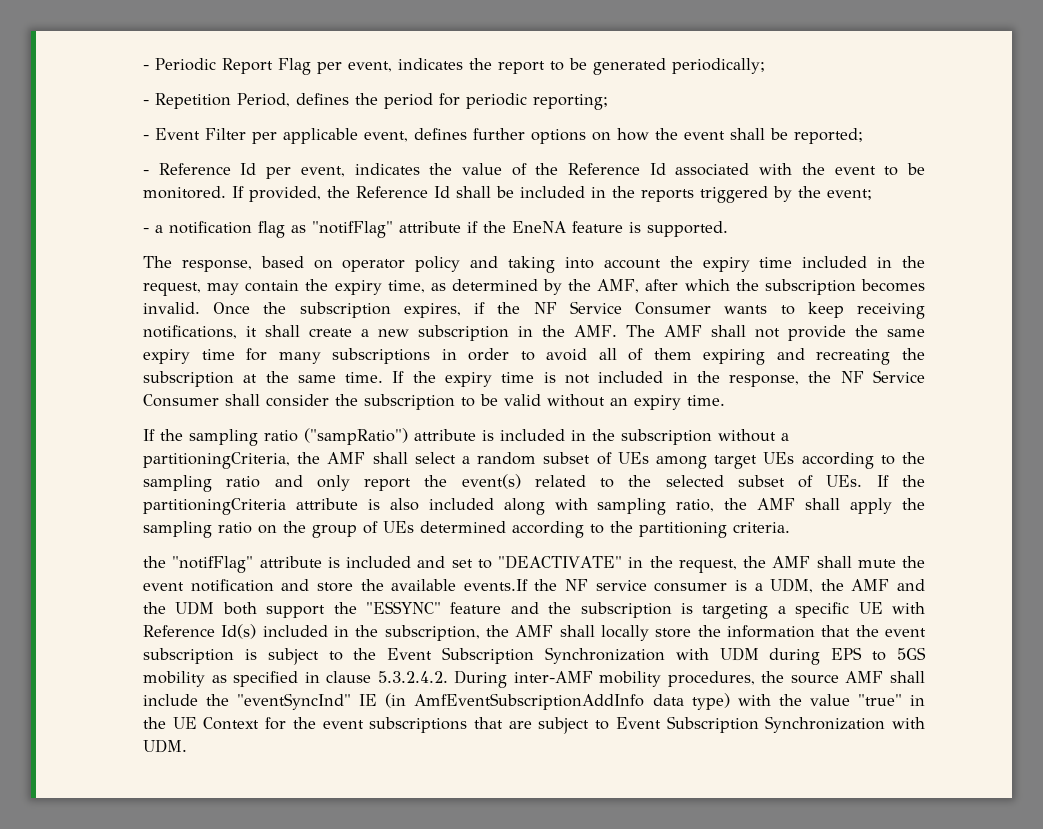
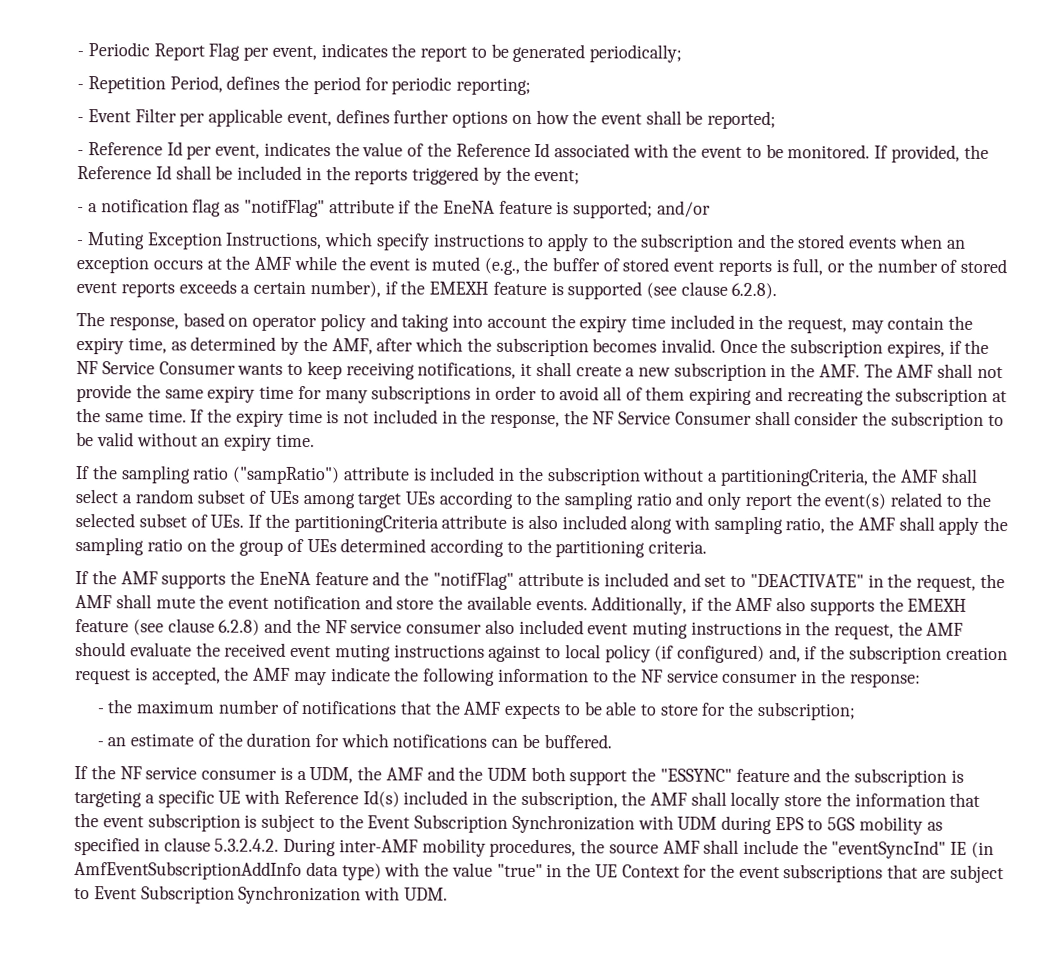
[647,221,729,237] supported. -> [573,200,711,219] [77,232,966,252] [76,255,1007,277] [76,279,778,300] supported; and/or // - Muting Exception Instructions, which specify instructions to apply to the subscription and the stored events when an exception occurs at the AMF while the event is muted (e.g., the buffer of stored event reports is full, or the number of stored event reports exceeds a certain number), if the EMEXH feature is supported (see clause 6.2.8).
(791, 527) none -> [75,570,401,589] If the AMF supports the EneNA feature and
[463,579,528,591] events.If -> [535,596,968,616] [75,618,964,640] [75,642,1008,664] [75,666,921,688] [96,699,856,721] [96,732,612,749] [74,766,89,780] events. Additionally, if the AMF also supports the EMEXH feature (see clause 6.2.8) and the NF service consumer also included event muting instructions in the request, the AMF should evaluate the received event muting instructions against to local policy (if configured) and, if the subscription creation request is accepted, the AMF may indicate the following information to the NF service consumer in the response: // - the maximum number of notifications that the AMF expects to be able to store for the subscription; // - an estimate of the duration for which notifications can be buffered. // If

